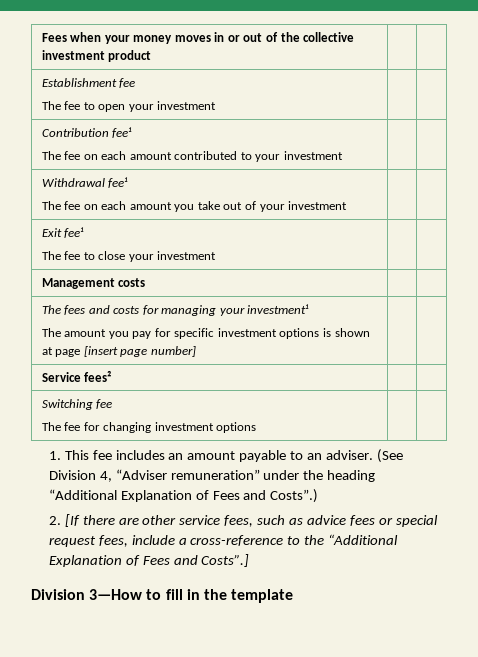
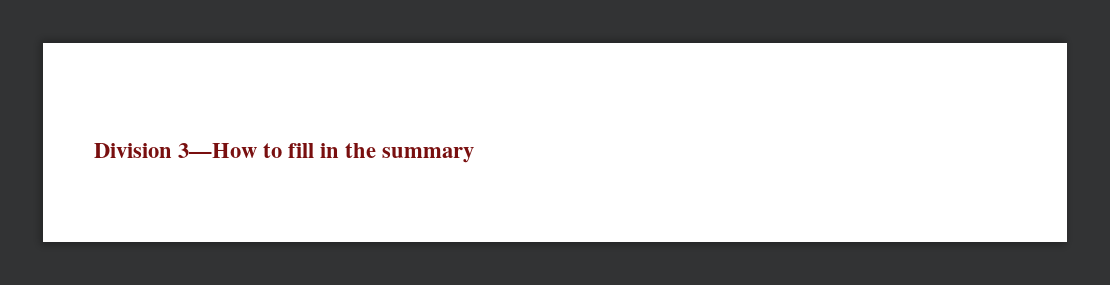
[41,32,355,44] [41,50,152,62] [41,78,136,88] [41,101,217,112] [41,127,133,138] [41,151,343,162] [41,177,129,188] [41,201,348,212] [41,227,85,238] [41,251,217,262] [41,278,146,289] [41,304,310,316] [41,328,370,339] [41,346,196,357] [41,370,112,382] [41,399,113,410] [41,422,257,433] [48,449,403,463] [48,469,376,482] [48,489,319,503] [48,514,438,527] [48,534,399,547] [48,554,250,567] Fees when your money moves in or out of the collective investment product | | // Establishment fee // The fee to open your investment | | // Contribution fee¹ // The fee on each amount contributed to your investment | | // Withdrawal fee¹ // The fee on each amount you take out of your investment | | // Exit fee¹ // The fee to close your investment | | // Management costs | | // The fees and costs for managing your investment¹ // The amount you pay for specific investment options is shown at page [insert page number] | | // Service fees² | | // Switching fee // The fee for changing investment options | | // 1. This fee includes an amount payable to an adviser. (See Division 4, “Adviser remuneration” under the heading “Additional Explanation of Fees and Costs”.) // 2. [If there are other service fees, such as advice fees or special request fees, include a cross-reference to the “Additional Explanation of Fees and Costs”.] // -> (94, 150) none
[231,589,294,603] template -> [382,147,475,163] summary

